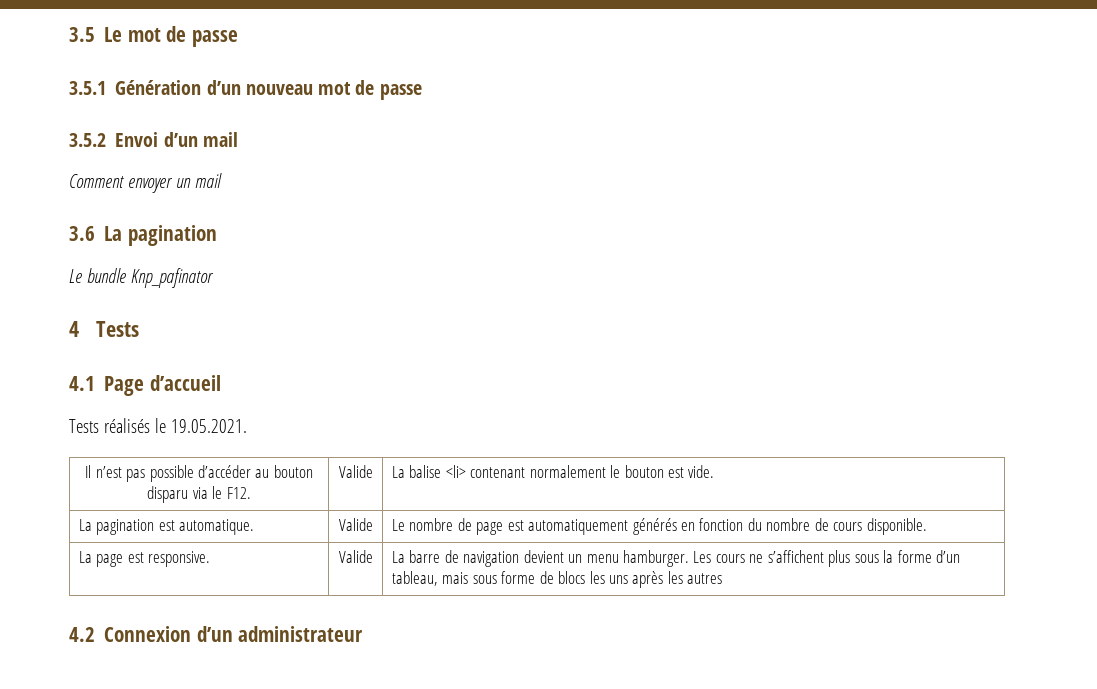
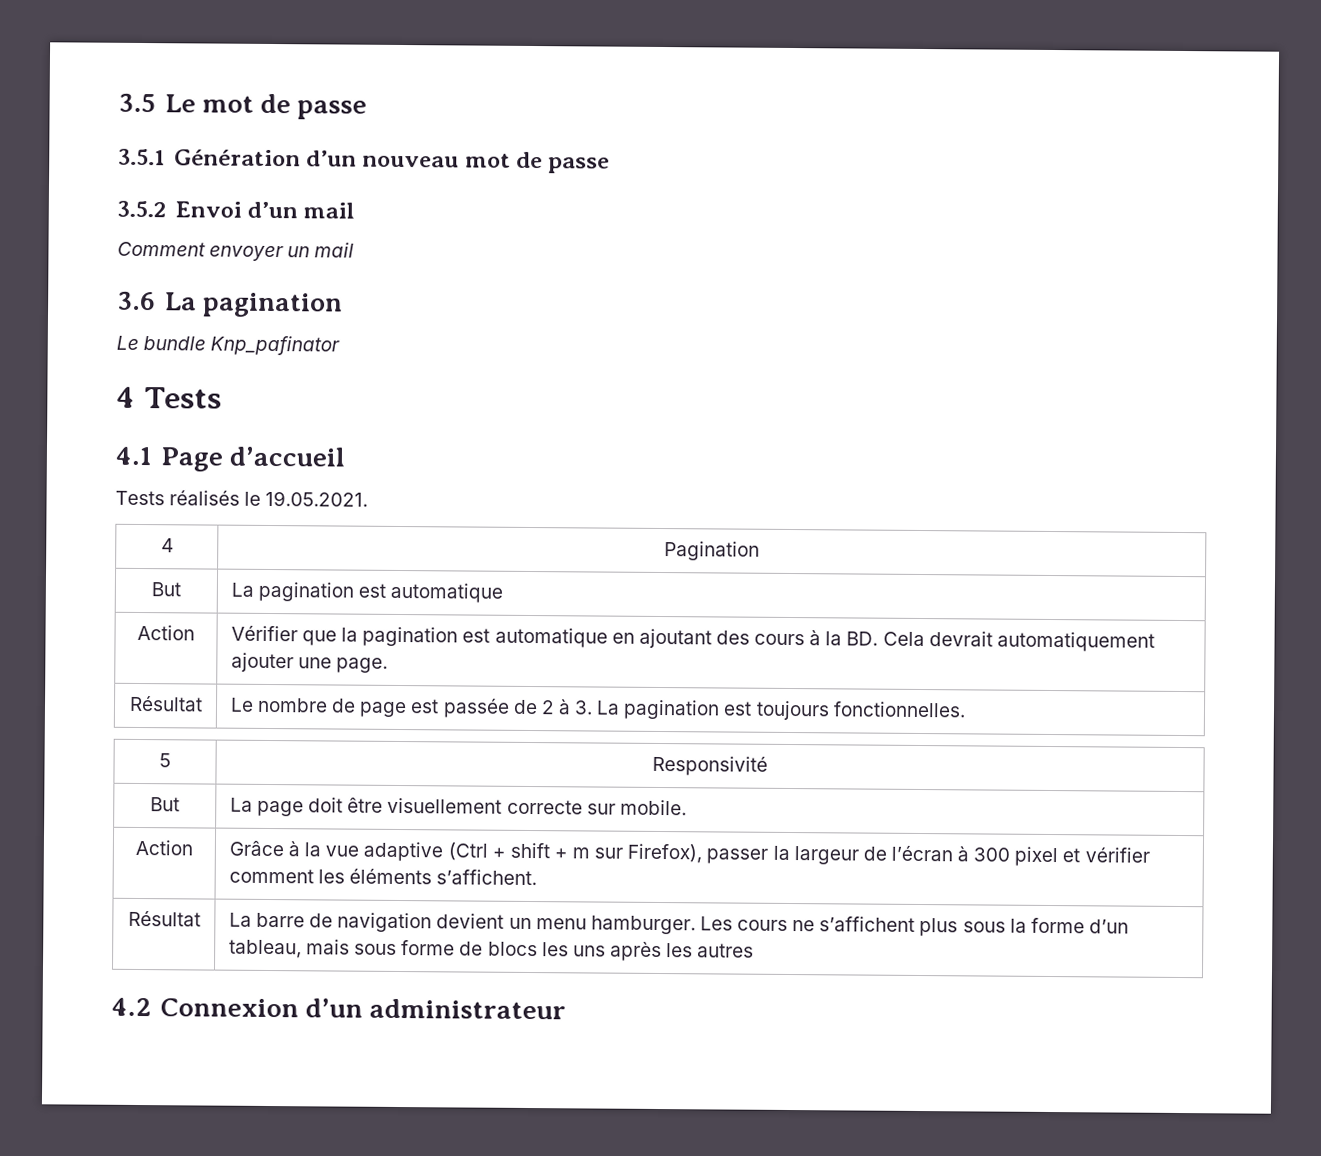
[85,465,313,482] [147,486,251,503] [338,465,373,478] [391,465,715,478] [78,519,255,535] [338,518,373,531] Il n’est pas possible d’accéder au bouton disparu via le F12. | Valide | La balise <li> contenant normalement le bouton est vide. // La pagination est automatique. | Valide -> [160,538,174,553] [664,541,760,561] [151,582,181,597] [230,581,504,603] [137,624,195,641] [230,625,1155,652] [230,652,389,673] [128,695,203,712] 4 | Pagination // But | La pagination est automatique // Action | Vérifier que la pagination est automatique en ajoutant des cours à la BD. Cela devrait automatiquement ajouter une page. // Résultat
[528,518,927,535] [78,551,211,567] [338,550,373,563] automatiquement générés en fonction du nombre de cours disponible. // La page est responsive. | Valide -> [442,698,966,721] [159,753,171,768] [652,755,768,776] [150,797,180,812] [229,797,687,817] [135,839,193,856] [228,840,1150,867] [228,868,538,886] [127,910,201,927] passée de 2 à 3. La pagination est toujours fonctionnelles. // 5 | Responsivité // But | La page doit être visuellement correcte sur mobile. // Action | Grâce à la vue adaptive (Ctrl + shift + m sur Firefox), passer la largeur de l’écran à 300 pixel et vérifier comment les éléments s’affichent. // Résultat

